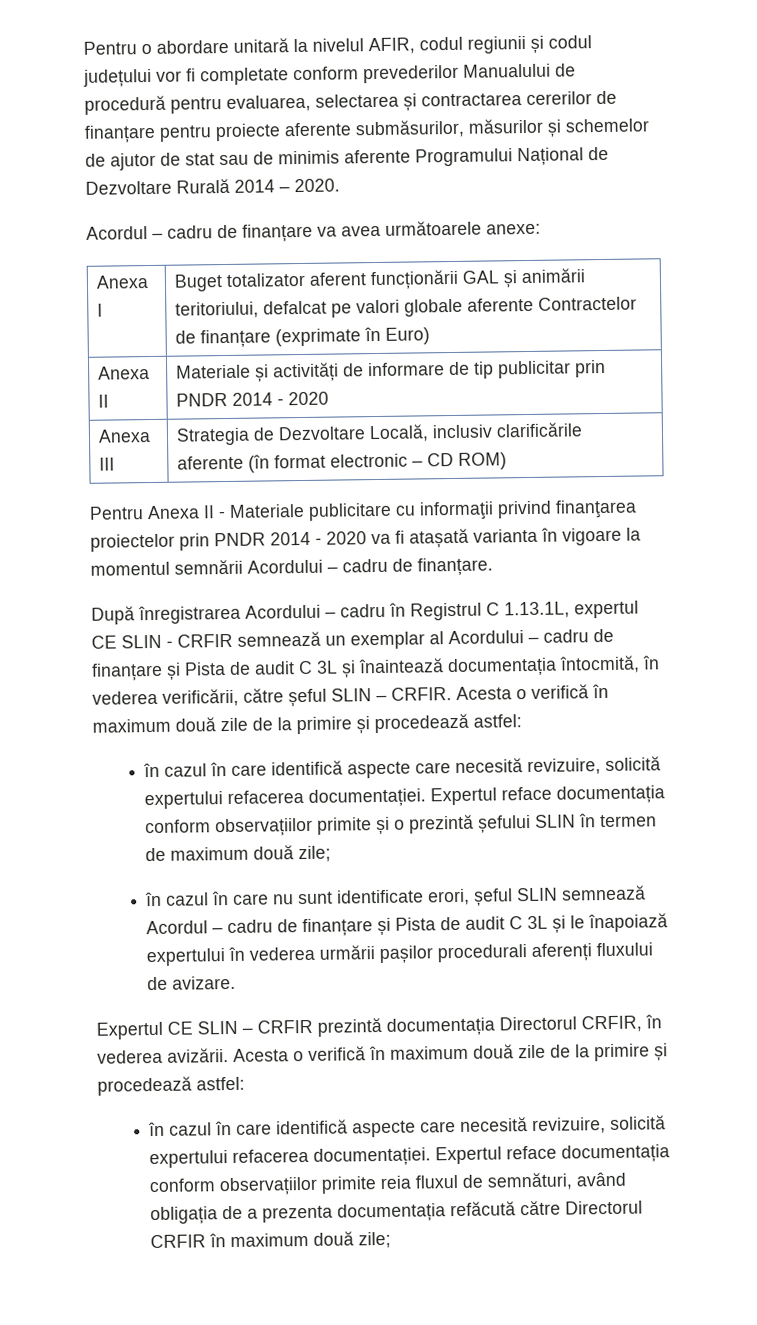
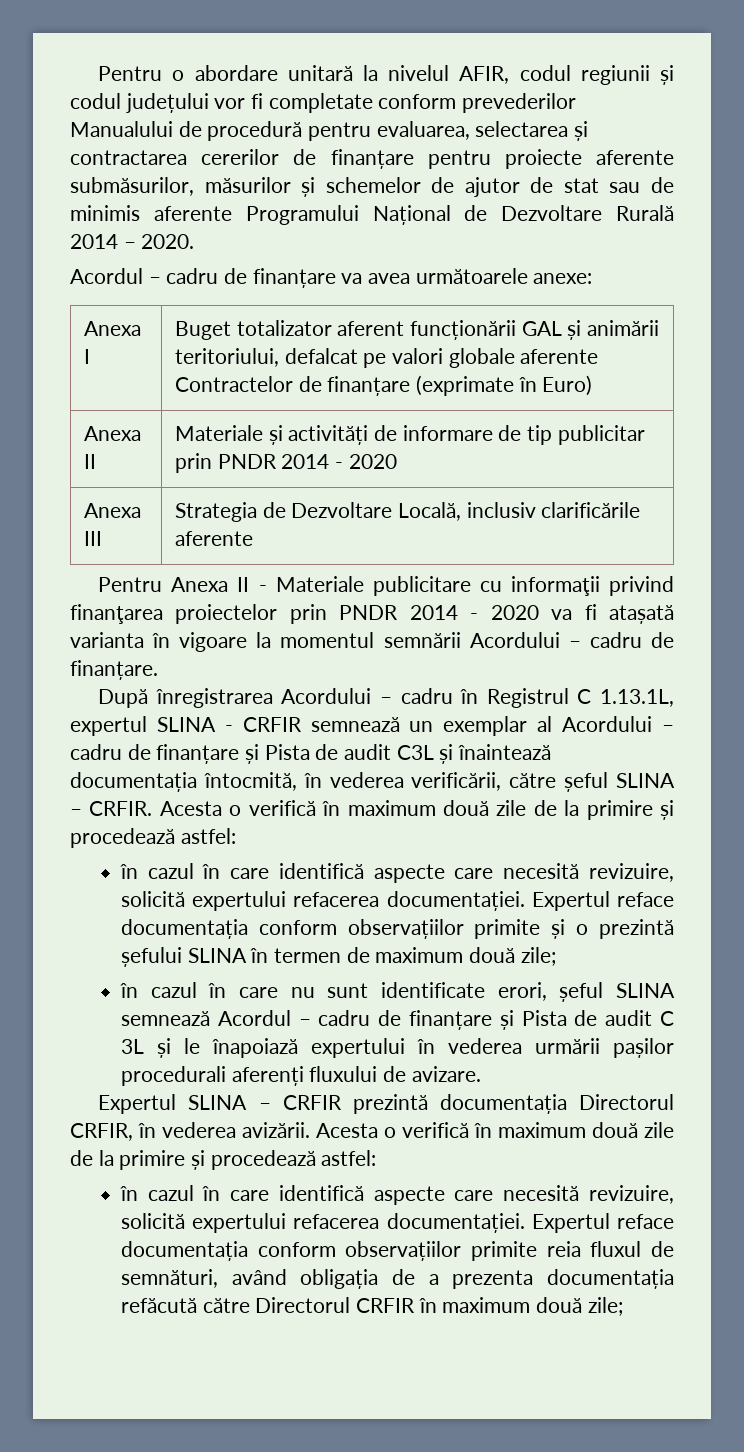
[248,452,508,473] (în format electronic – CD ROM) -> (253, 538) none
[91,634,162,649] CE SLIN -> [156,717,216,732] SLINA
[298,660,338,675] C 3L -> [396,745,434,760] C3L
[331,688,372,702] SLIN -> [616,773,675,788] SLINA
[535,814,577,828] SLIN -> [187,948,247,963] SLINA
[517,887,559,902] SLIN -> [616,983,675,998] SLINA
[167,1020,238,1035] CE SLIN -> [188,1095,248,1110] SLINA

